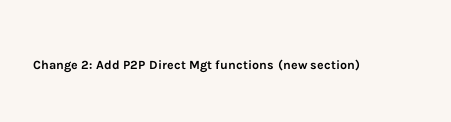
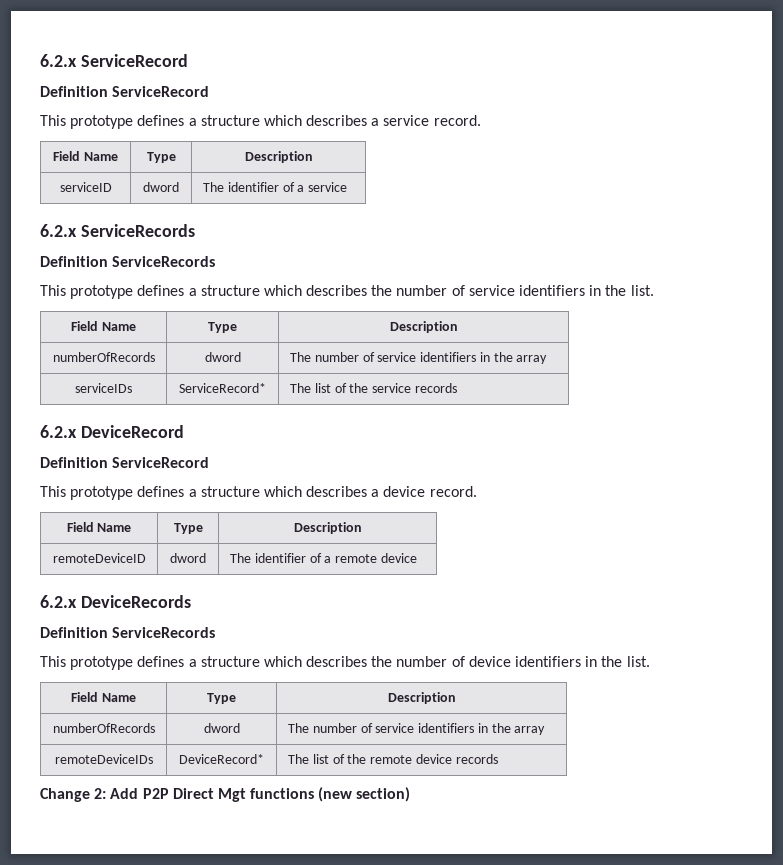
(33, 66) none -> [40,54,188,67] [40,86,210,97] [40,115,481,129] [53,151,118,161] [146,152,176,163] [244,151,313,163] [59,182,112,192] [143,182,179,192] [202,182,348,192] [40,224,195,237] [40,256,216,267] [40,285,654,299] [71,321,136,331] [208,322,237,333] [389,321,458,333] [52,352,155,362] [204,352,241,362] [289,352,548,364] [75,383,132,393] [179,383,266,393] [289,383,457,393] [40,425,184,438] [40,457,210,468] [40,486,477,500] [66,522,132,532] [173,523,203,534] [293,522,362,534] [52,553,146,563] [170,553,206,563] [229,553,417,563] [40,595,191,608] [40,627,216,638] [40,656,650,670] [71,692,136,702] [207,693,236,704] [387,692,456,704] [52,723,155,733] [203,723,240,733] [287,723,546,735] [54,754,153,764] [179,754,264,764] [287,754,498,764] 6.2.x ServiceRecord // Definition ServiceRecord // This prototype defines a structure which describes a service record. // Field Name | Type | Description // serviceID | dword | The identifier of a service // 6.2.x ServiceRecords // Definition ServiceRecords // This prototype defines a structure which describes the number of service identifiers in the list. // Field Name | Type | Description // numberOfRecords | dword | The number of service identifiers in the array // serviceIDs | ServiceRecord* | The list of the service records // 6.2.x DeviceRecord // Definition ServiceRecord // This prototype defines a structure which describes a device record. // Field Name | Type | Description // remoteDeviceID | dword | The identifier of a remote device // 6.2.x DeviceRecords // Definition ServiceRecords // This prototype defines a structure which describes the number of device identifiers in the list. // Field Name | Type | Description // numberOfRecords | dword | The number of service identifiers in the array // remoteDeviceIDs | DeviceRecord* | The list of the remote device records //

